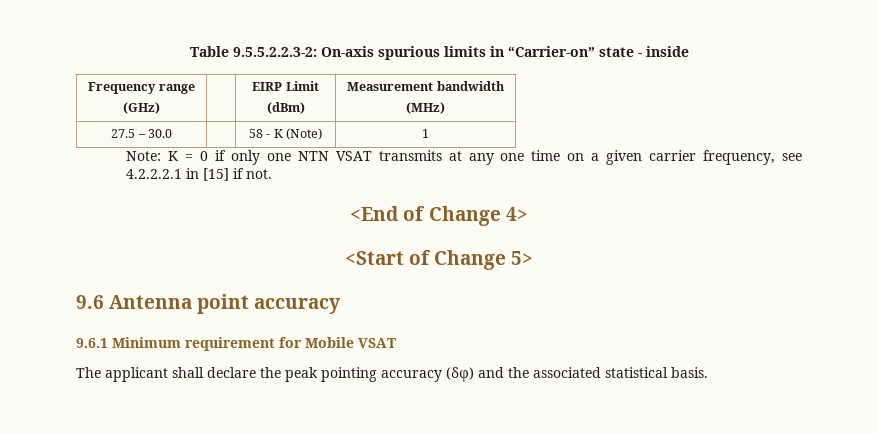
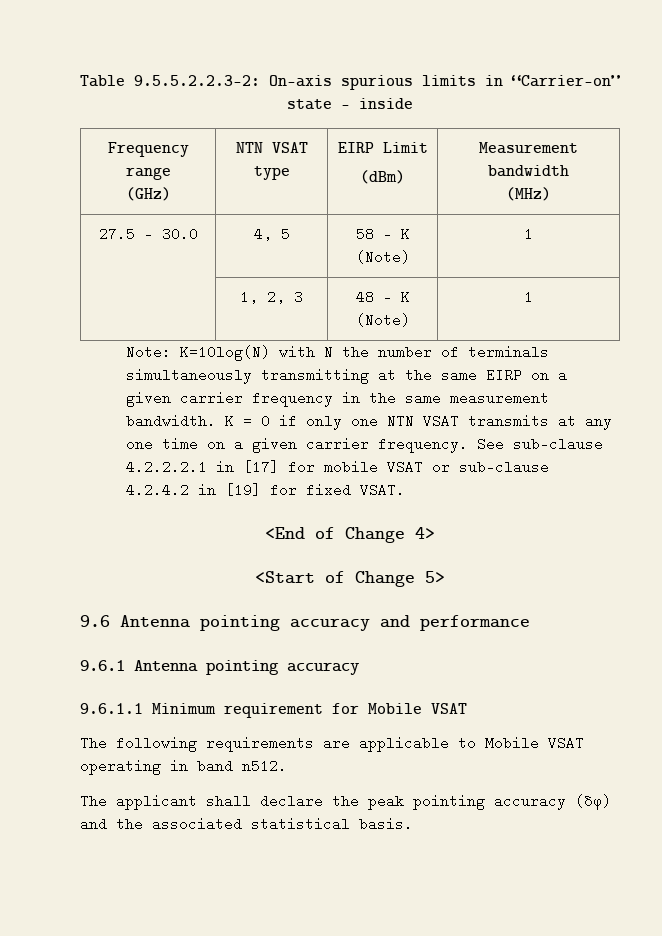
(160, 108) none -> [235,142,308,153] [253,166,290,180] NTN VSAT type
(172, 133) none -> [253,227,290,241] 4, 5
[126,151,162,161] // Note: -> [240,290,303,304] [355,290,410,304] [355,313,410,327] [524,290,533,304] [126,345,550,361] [126,368,568,384] [126,391,550,407] [126,414,217,428] // | 1, 2, 3 | 48 - K (Note) | 1 // Note: K=10log(N) with N the number of terminals simultaneously transmitting at the same EIRP on a given carrier frequency in the same measurement bandwidth.
[703,150,802,165] [126,168,273,181] frequency, see 4.2.2.2.1 in [15] if not. -> [378,437,604,453] [126,460,550,474] [126,483,406,497] frequency. See sub-clause 4.2.2.2.1 in [17] for mobile VSAT or sub-clause 4.2.4.2 in [19] for fixed VSAT.
[197,294,250,314] point -> [200,615,530,631] [80,660,279,675] pointing accuracy and performance // 9.6.1 Antenna pointing
[76,338,108,348] 9.6.1 -> [80,703,143,714] 9.6.1.1
(396, 343) none -> [80,736,584,752] [80,759,287,775] // The following requirements are applicable to Mobile VSAT operating in band n512.

